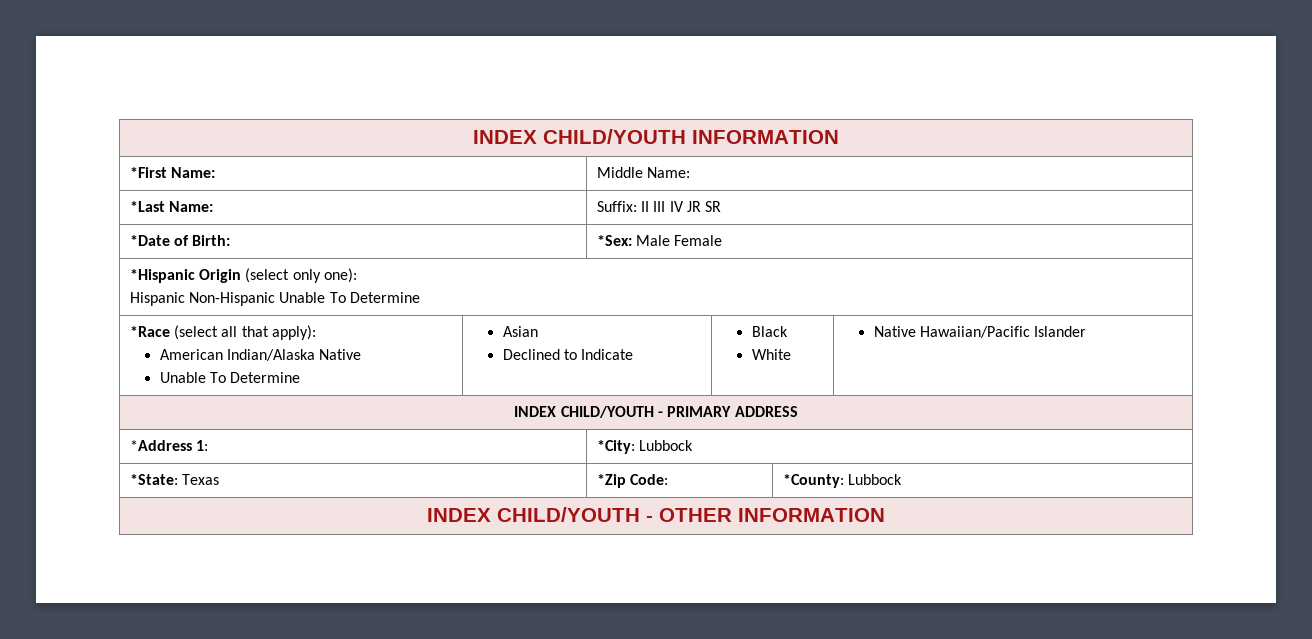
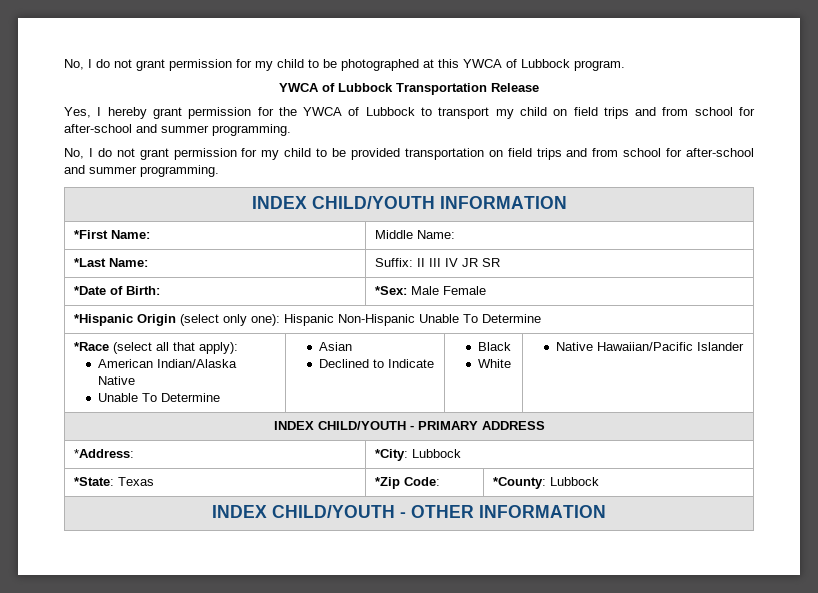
(473, 137) none -> [64,59,625,71] [279,83,539,95] [64,107,755,119] [64,124,291,136] [64,148,754,160] [64,165,219,177] No, I do not grant permission for my child to be photographed at this YWCA of Lubbock program. // YWCA of Lubbock Transportation Release // Yes, I hereby grant permission for the YWCA of Lubbock to transport my child on field trips and from school for after-school and summer programming. // No, I do not grant permission for my child to be provided transportation on field trips and from school for after-school and summer programming. //
(357, 275) // -> (281, 320) none
[129,440,209,451] *Address 1: -> [74,449,135,458] *Address:

